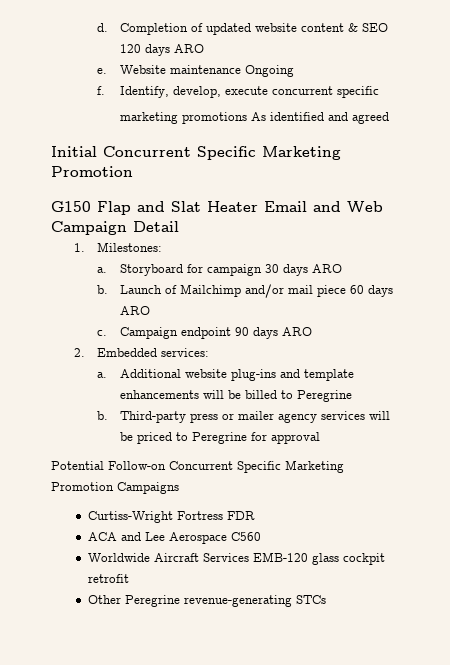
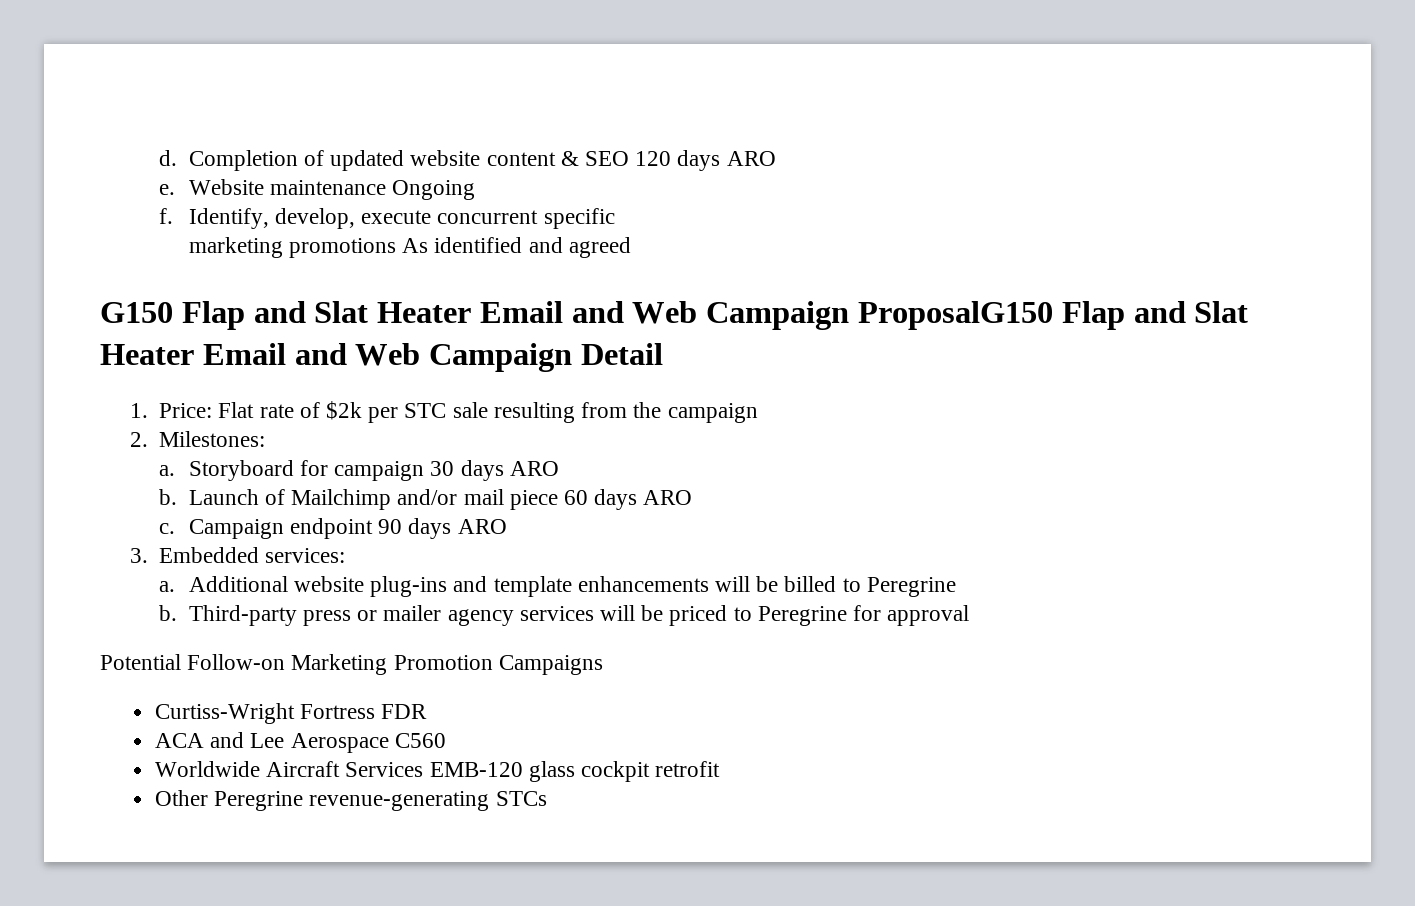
[51,146,341,160] [51,166,133,177] // Initial Concurrent Specific Marketing Promotion -> (631, 247) none
[133,221,179,232] [73,243,85,252] Detail // 1. -> [857,301,1249,330] [100,343,663,372] [129,401,758,423] [129,432,148,447] ProposalG150 Flap and Slat Heater Email and Web Campaign Detail // 1. Price: Flat rate of $2k per STC sale resulting from the campaign // 2.
[73,348,85,357] 2. -> [129,548,148,563] 3.
[169,461,281,473] Concurrent Specific -> (286, 662) none

